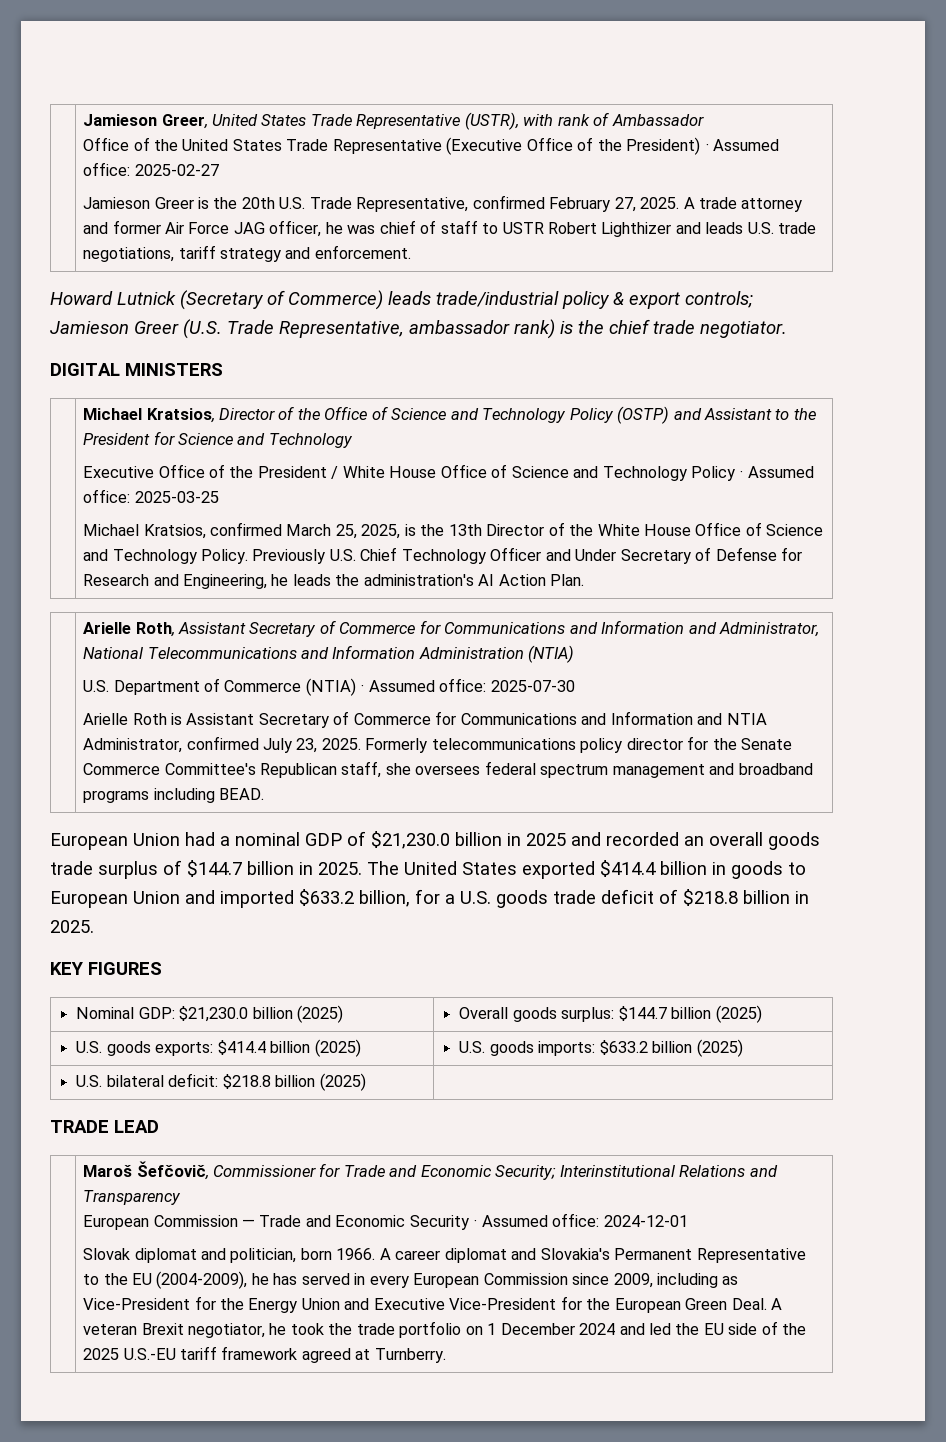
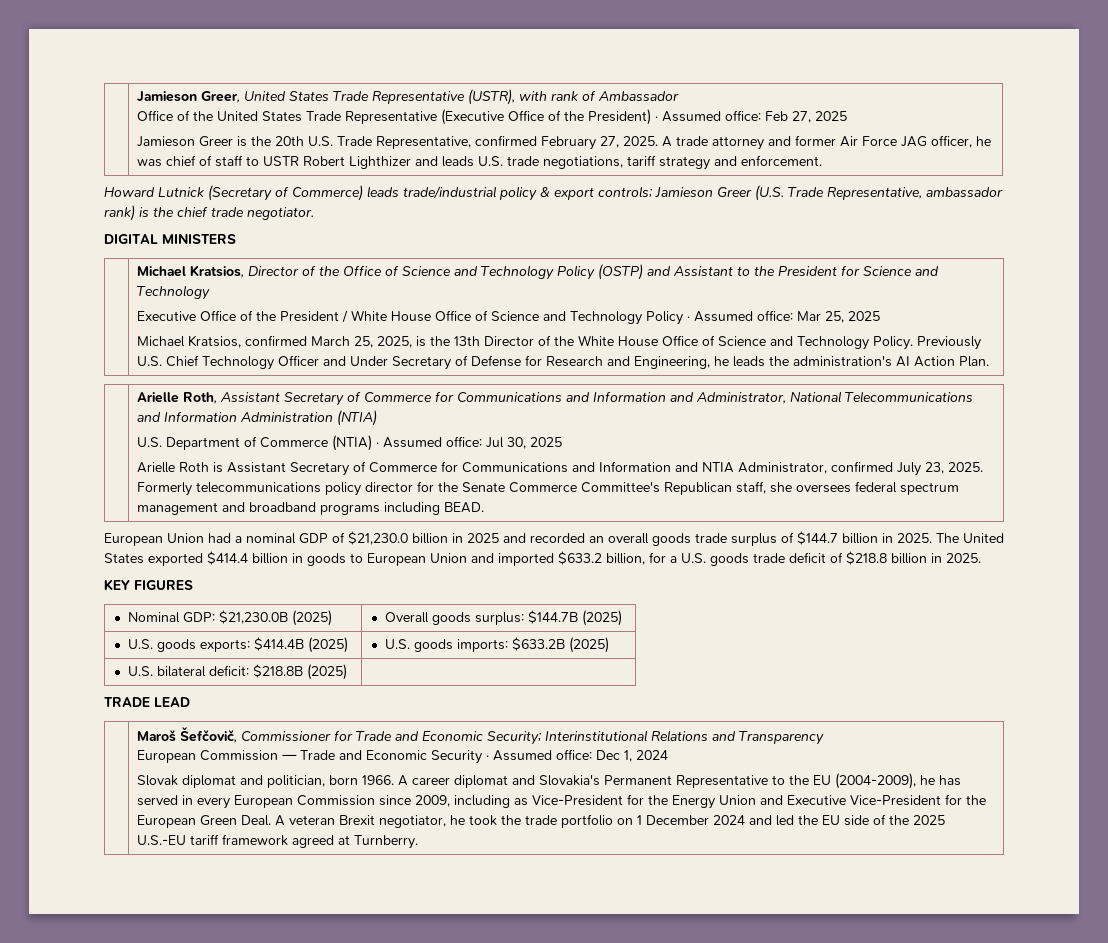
[134,164,219,176] 2025-02-27 -> [764,111,847,123] Feb 27, 2025
[134,491,219,503] 2025-03-25 -> [796,311,880,323] Mar 25, 2025
[490,680,575,692] 2025-07-30 -> [485,437,562,449] Jul 30, 2025
[179,1006,293,1022] $21,230.0 billion -> [218,610,288,624] $21,230.0B
[618,1006,712,1021] $144.7 billion -> [527,610,578,624] $144.7B
[217,1040,311,1055] $414.4 billion -> [253,637,304,651] $414.4B
[599,1040,693,1055] $633.2 billion -> [511,637,565,651] $633.2B
[222,1074,316,1089] $218.8 billion -> [252,664,303,678] $218.8B
[603,1215,688,1227] 2024-12-01 -> [595,750,668,762] Dec 1, 2024

